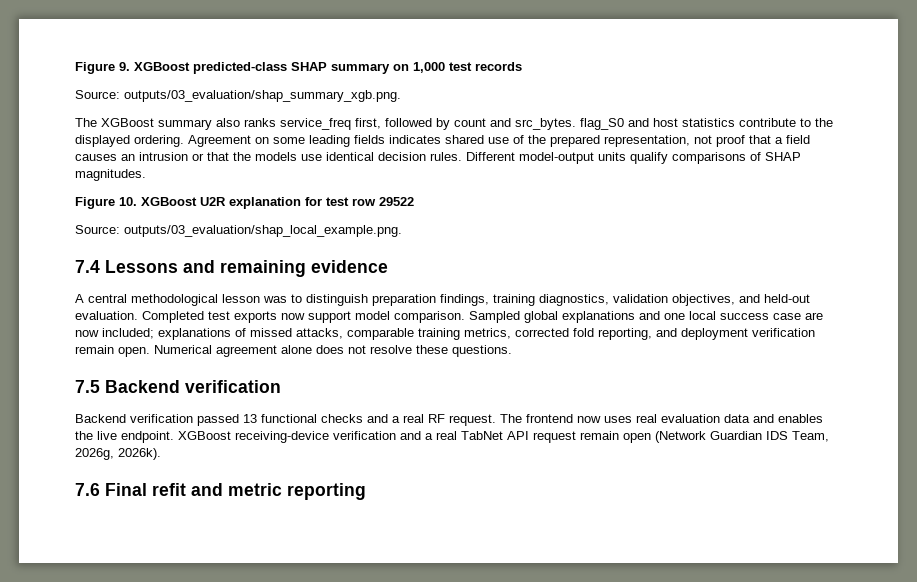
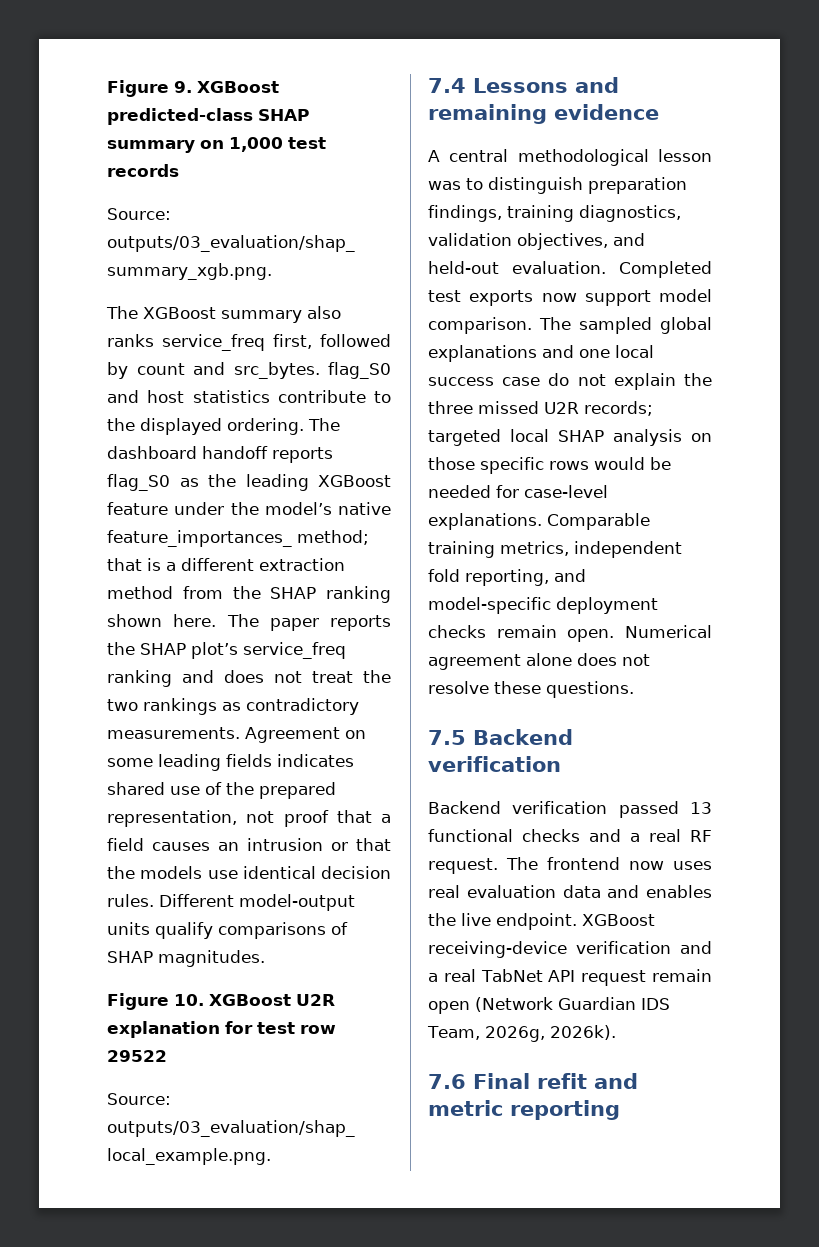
(184, 141) none -> [308,418,340,431] [107,446,333,463] [107,474,391,491] [107,502,391,515] [107,530,369,547] [107,558,345,571] [107,586,391,603] [107,614,391,631] [107,642,346,659] [107,670,391,687] [107,698,359,715] [107,727,240,739] The dashboard handoff reports flag_S0 as the leading XGBoost feature under the model’s native feature_importances_ method; that is a different extraction method from the SHAP ranking shown here. The paper reports the SHAP plot’s service_freq ranking and does not treat the two rankings as contradictory measurements.
[469,311,520,323] Sampled -> [539,317,652,334] The sampled
[805,312,823,320] [75,328,414,340] are now included; explanations of missed attacks, comparable -> [548,373,712,390] [428,401,653,416] [428,429,712,446] [428,457,671,474] [428,485,608,498] [428,513,650,530] do not explain the three missed U2R records; targeted local SHAP analysis on those specific rows would be needed for case-level explanations. Comparable
[515,328,569,337] corrected -> [574,541,682,558] independent
[681,328,815,340] deployment verification -> [428,597,658,614] [428,625,486,638] model-specific deployment checks

